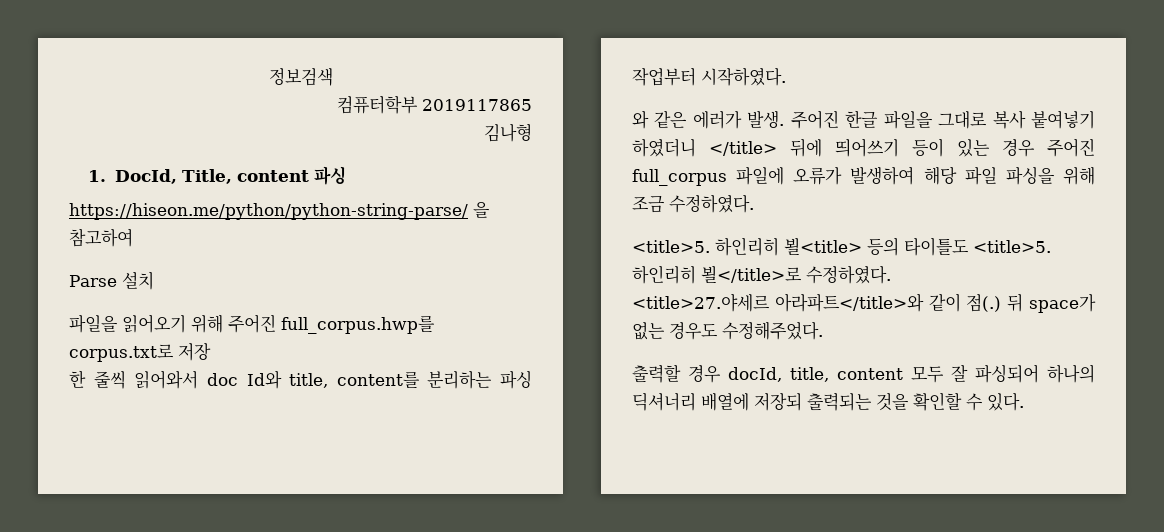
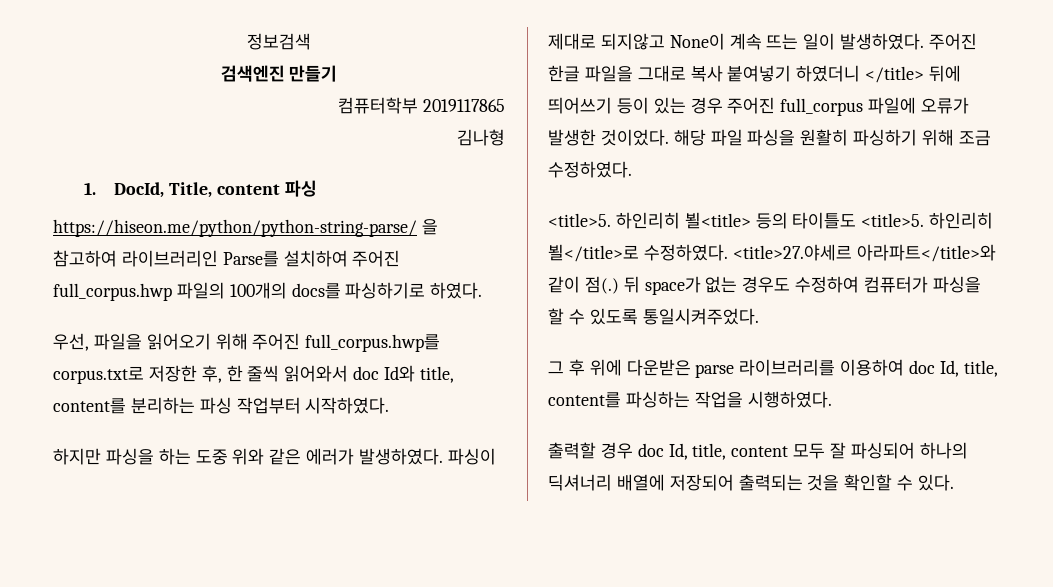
(333, 77) none -> [220,65,338,82] // 검색엔진 만들기
[69,271,154,290] // Parse 설치 // -> [121,250,401,267] [53,282,483,301] [53,333,89,351] 라이브러리인 Parse를 설치하여 주어진 full_corpus.hwp 파일의 100개의 docs를 파싱하기로 하였다. // 우선,
[178,343,211,361] 저장 // -> [148,365,222,383] 저장한 후,
[632,110,785,129] 와 같은 에러가 발생. -> [53,448,496,465] [548,33,925,50] 하지만 파싱을 하는 도중 위와 같은 에러가 발생하였다. 파싱이 제대로 되지않고 None이 계속 뜨는 일이 발생하였다.
[850,166,915,185] 발생하여 -> [548,129,669,146] 발생한 것이었다.
(1055, 175) none -> [800,129,918,146] 원활히 파싱하기
(891, 275) // -> (728, 252) none
[722,321,823,340] 수정해주었다. -> [795,276,981,293] [548,308,759,325] [548,359,998,378] [548,391,832,408] 수정하여 컴퓨터가 파싱을 할 수 있도록 통일시켜주었다. // 그 후 위에 다운받은 parse 라이브러리를 이용하여 doc Id, title, content를 파싱하는 작업을 시행하였다.
[728,367,782,382] docId, -> [637,443,688,460] doc Id,
[754,393,802,411] 저장되 -> [669,474,734,491] 저장되어

